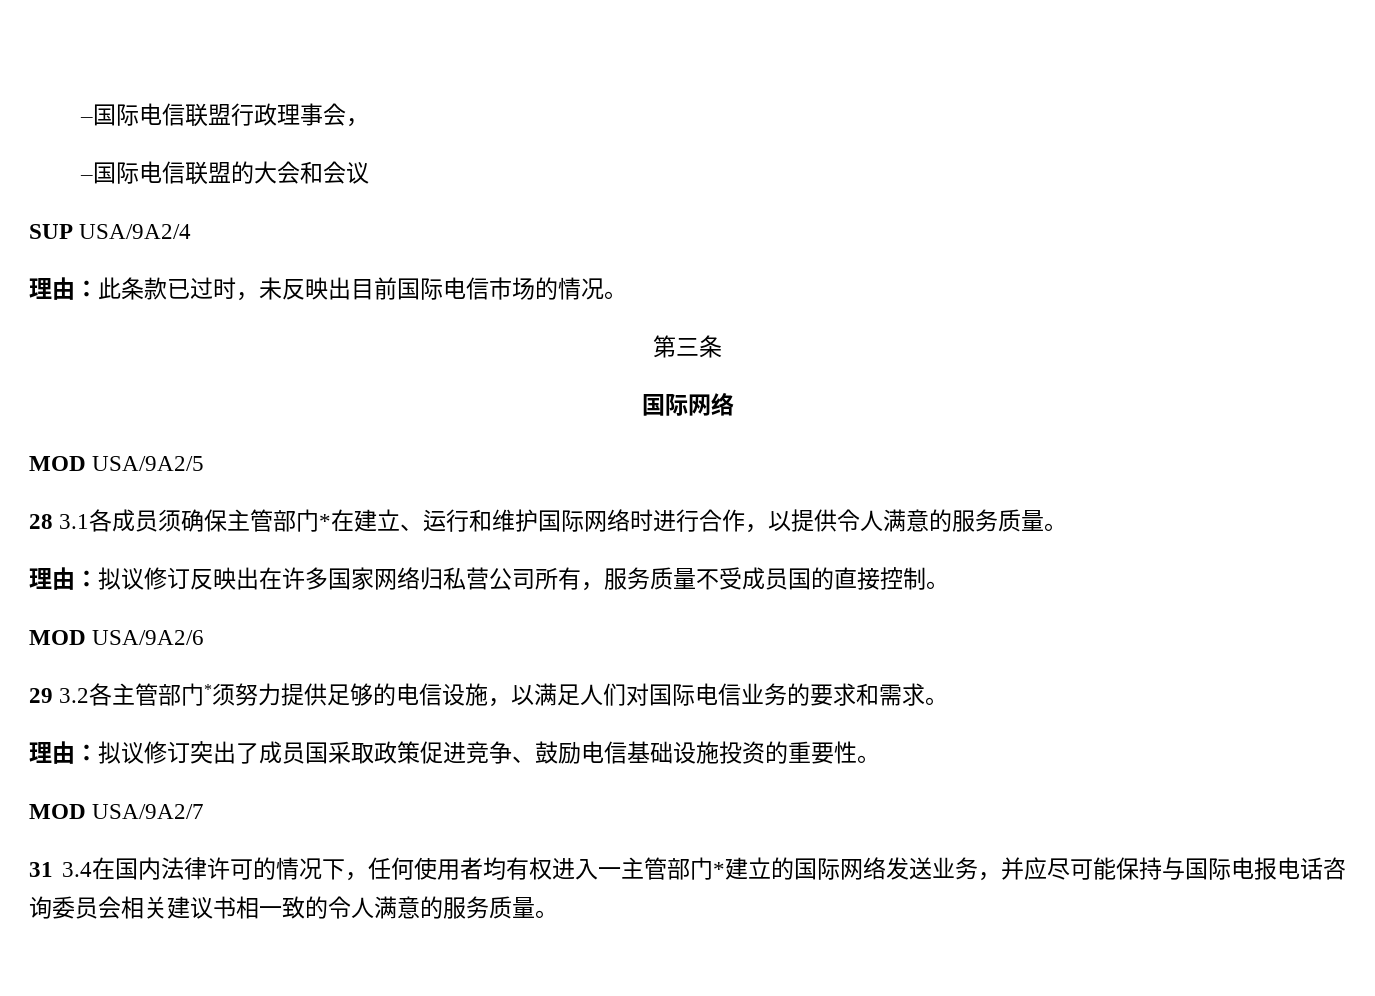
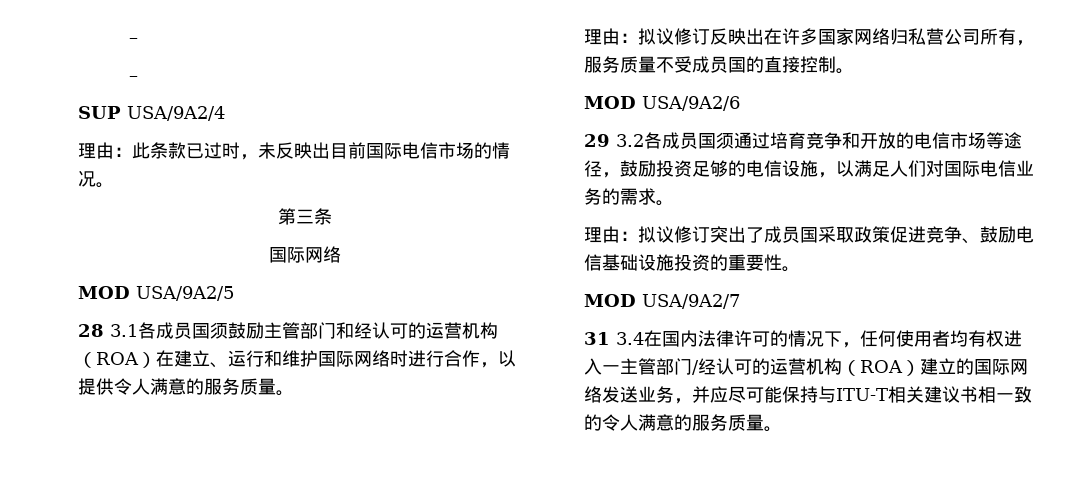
[79,103,369,127] [79,161,369,185] –国际电信联盟行政理事会， // –国际电信联盟的大会和会议 -> [128,38,138,43] [128,76,138,81] – // –
[158,509,332,532] 须确保主管部门* -> [192,322,498,339] [78,352,156,368] 国须鼓励主管部门和经认可的运营机构（ROA）
[112,683,328,706] 主管部门*须努力提供 -> [662,132,1022,149] [584,160,692,178] 成员国须通过培育竞争和开放的电信市场等途径，鼓励投资
[810,683,880,706] 要求和 -> (620, 196) none
[713,862,725,877] * -> [692,358,920,376] /经认可的运营机构（ROA）
[1185,857,1346,880] [29,896,121,919] 国际电报电话咨询委员会 -> [836,388,888,401] ITU-T

